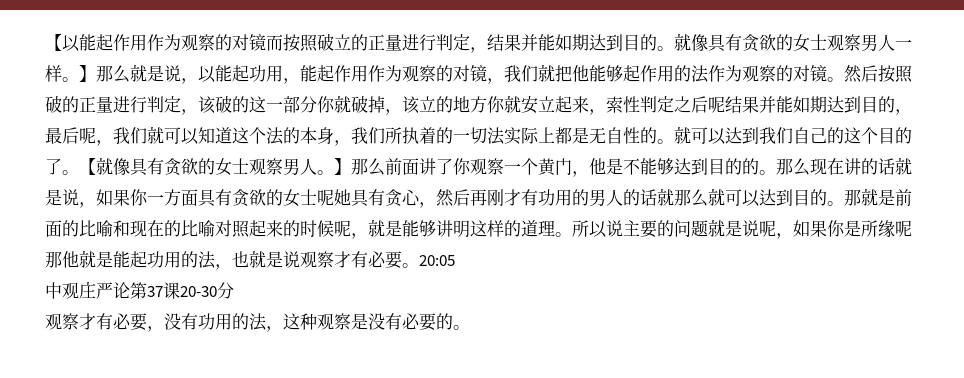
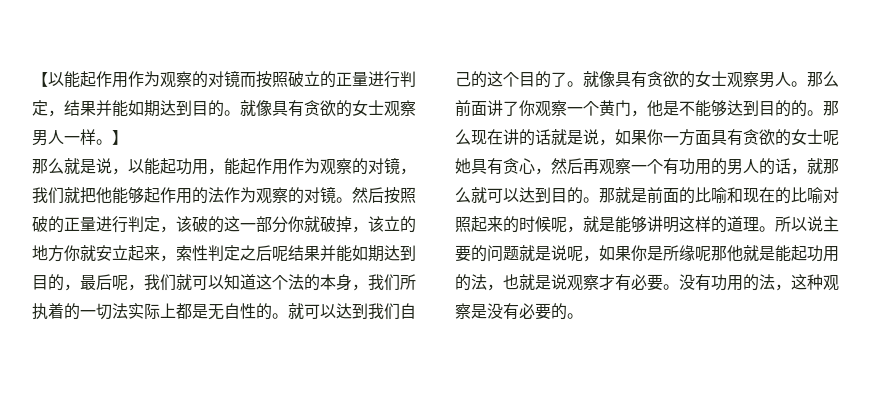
(96, 73) none -> (128, 137) //
[79,158,96,175] 【 -> (583, 84) none
[334,158,351,175] 】 -> (807, 84) none
[487,189,521,206] 刚才 -> [599,158,663,175] 观察一个
(657, 197) none -> [791,168,807,175] ，
[419,255,455,266] [45,281,234,299] [45,313,164,332] 20:05 // 中观庄严论第37课20-30分 // 观察才有必要， -> (679, 287) none

